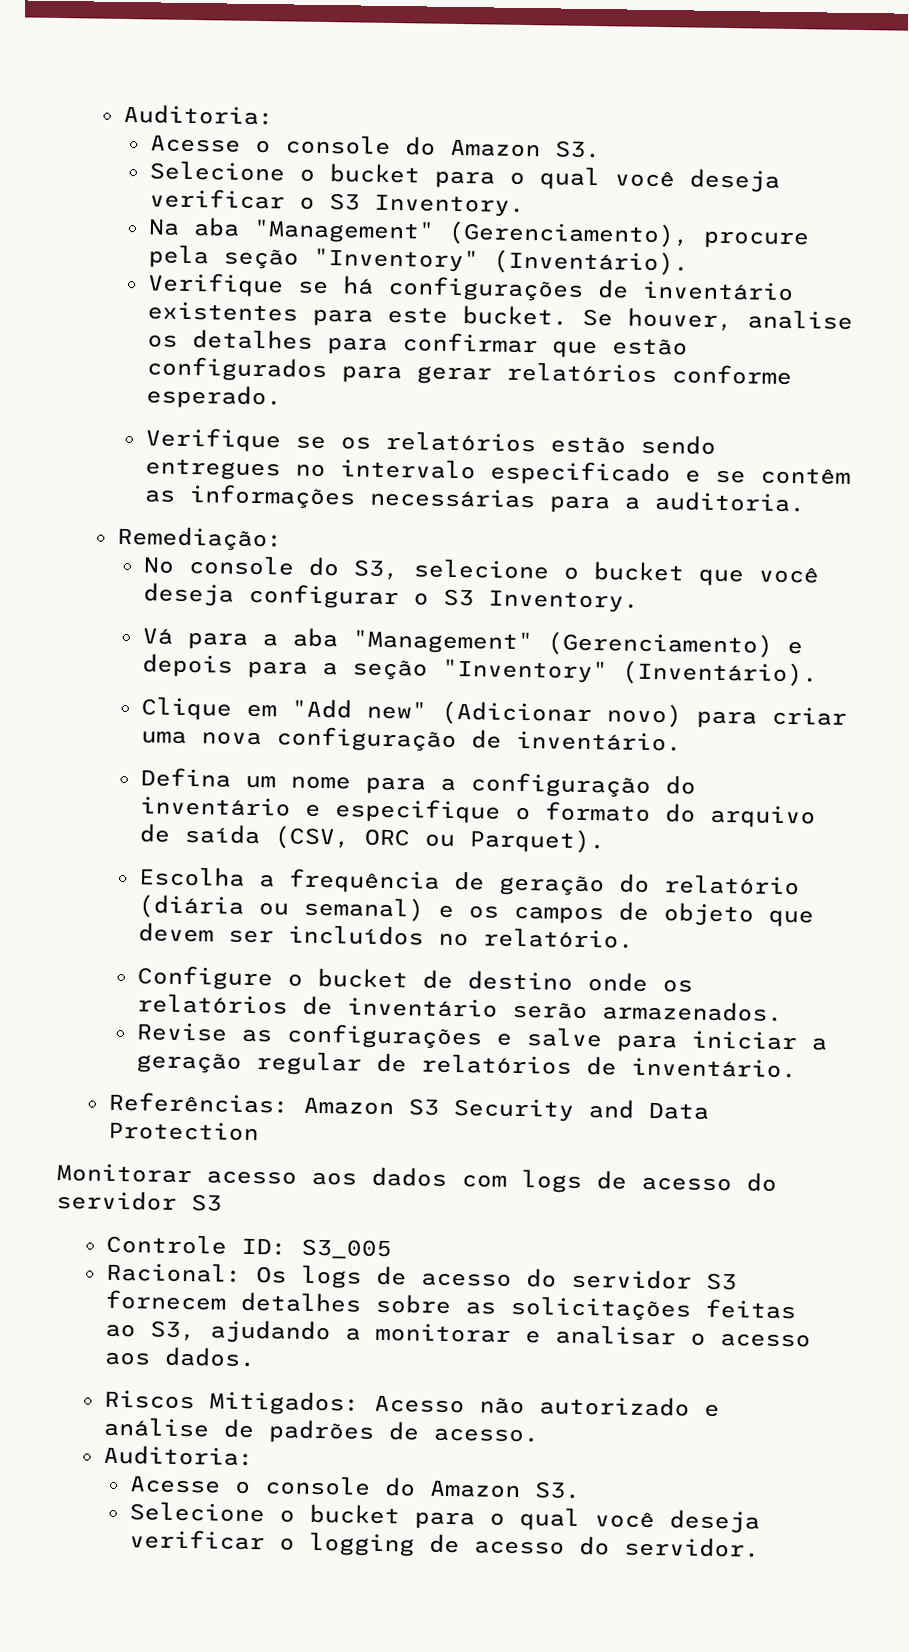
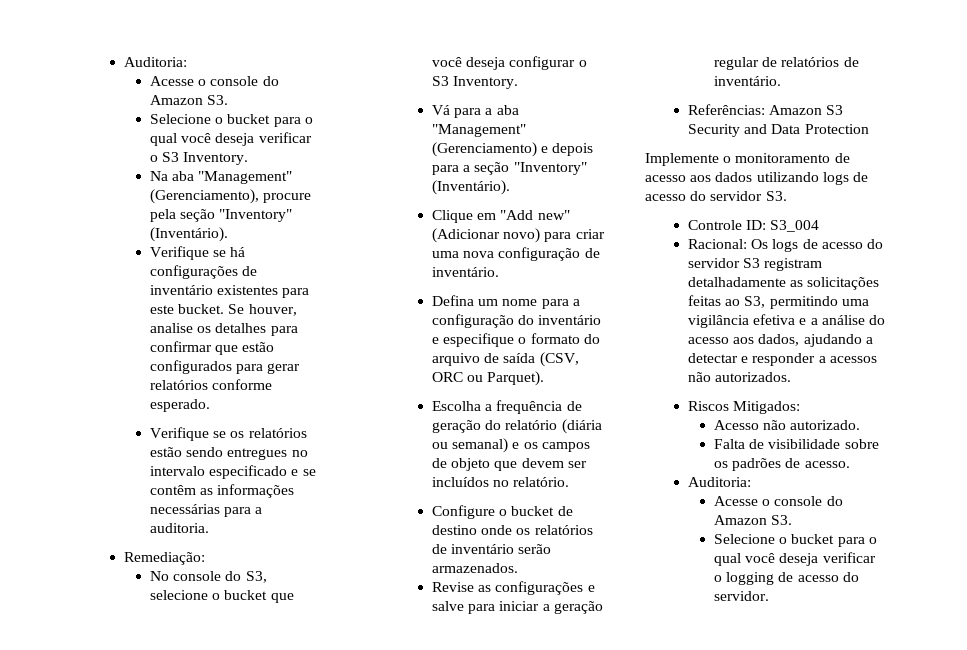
[56,1163,192,1184] Monitorar -> [645,153,850,166] Implemente o monitoramento de
[461,1169,777,1193] [56,1190,222,1212] com logs de acesso do servidor S3 -> [756,172,868,185] [645,191,787,201] utilizando logs de acesso do servidor S3.
[300,1238,392,1260] S3_005 -> [770,220,820,232] S3_004
[104,1289,451,1314] fornecem detalhes sobre -> [764,258,823,271] [688,277,787,287] registram detalhadamente
[209,1319,811,1348] [103,1346,256,1368] ajudando a monitorar e analisar o acesso aos dados. -> [769,296,869,309] [688,314,885,328] [688,334,873,347] [688,353,877,366] [688,372,792,382] permitindo uma vigilância efetiva e a análise do acesso aos dados, ajudando a detectar e responder a acessos não autorizados.
(360, 1403) none -> (801, 407) //
[538,1395,720,1418] [102,1416,255,1439] autorizado e análise de -> [790,420,861,430] [713,439,879,449] [713,461,728,468] autorizado. // Falta de visibilidade sobre os

